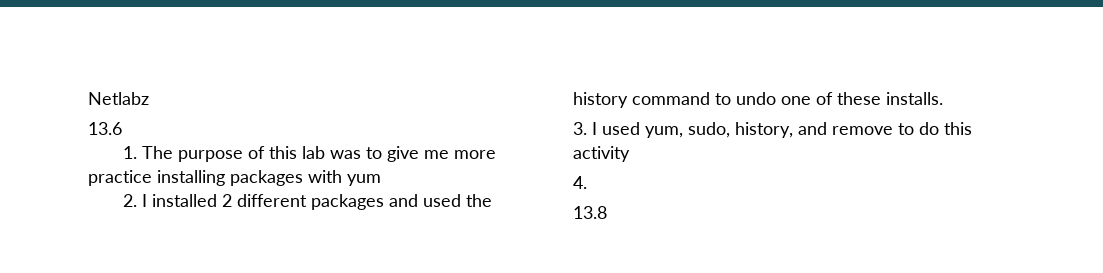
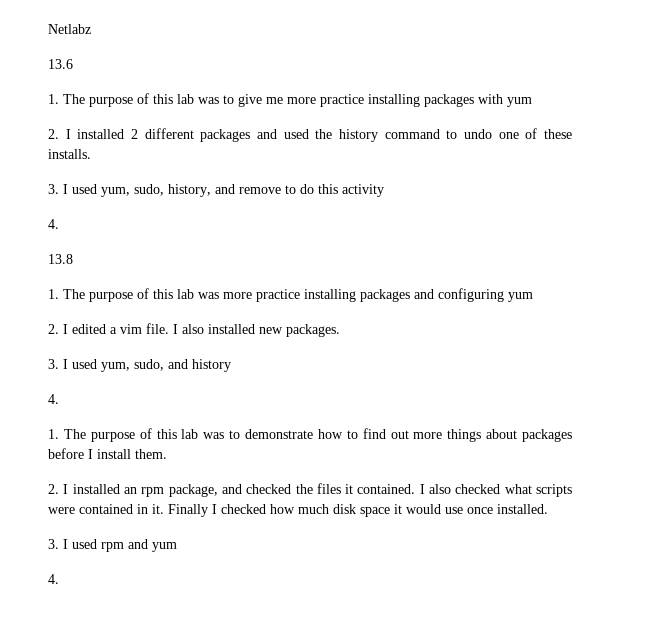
(607, 212) none -> [48,288,533,302] [48,323,340,337] [48,359,231,372] [48,394,59,404] [48,428,572,442] [48,448,167,459] [48,483,572,497] [48,504,548,517] [48,539,177,552] [48,574,59,584] // 1. The purpose of this lab was more practice installing packages and configuring yum // 2. I edited a vim file. I also installed new packages. // 3. I used yum, sudo, and history // 4. // 1. The purpose of this lab was to demonstrate how to find out more things about packages before I install them. // 2. I installed an rpm package, and checked the files it contained. I also checked what scripts were contained in it. Finally I checked how much disk space it would use once installed. // 3. I used rpm and yum // 4.

